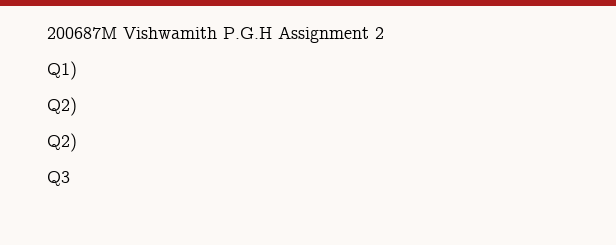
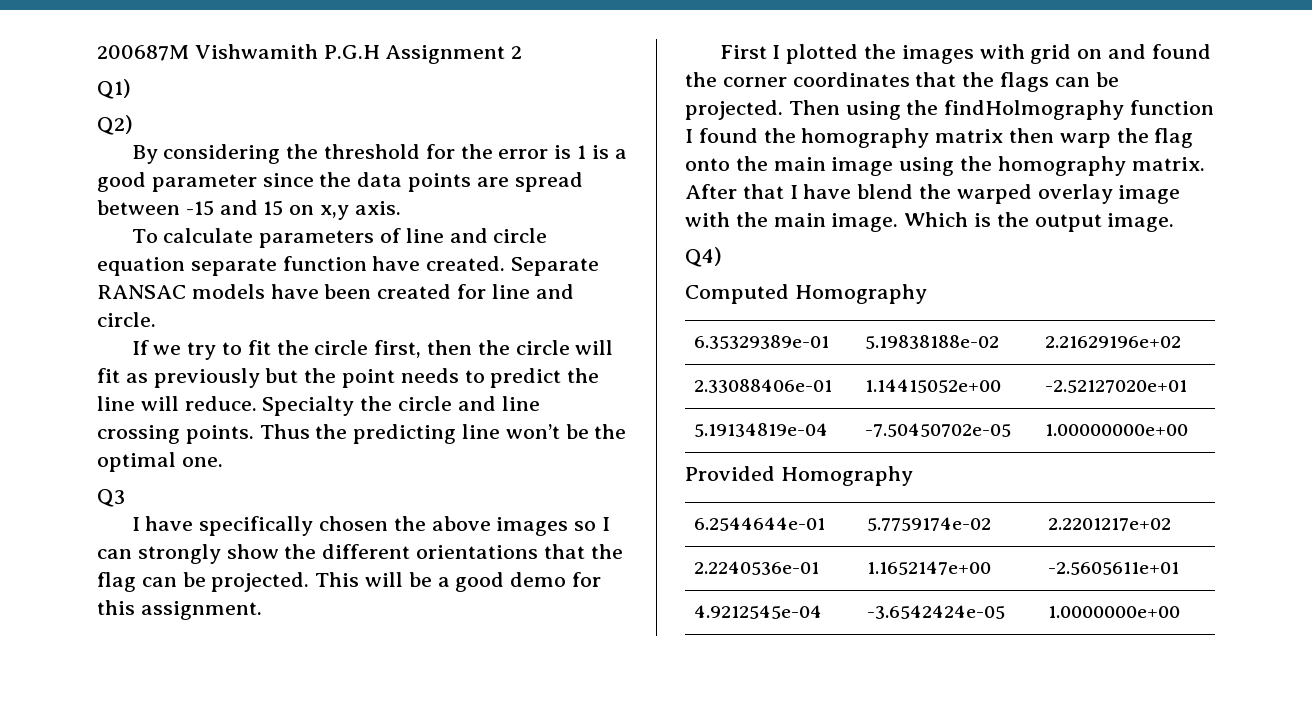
[47,133,77,152] [47,171,70,186] Q2) // Q3 -> [131,144,627,164] [97,172,583,192] [97,200,401,220] [131,228,548,248] [97,256,600,276] [97,284,574,299] [97,312,156,327] [131,340,614,360] [97,368,600,388] [97,396,540,416] [97,424,627,444] [97,452,223,472] [97,489,125,507] [131,516,610,536] [97,544,623,564] [97,572,602,592] [97,600,262,620] [719,44,1211,64] [685,72,1119,92] [685,100,1215,120] [685,128,1194,148] [685,156,1205,176] [685,184,1181,204] [685,212,1175,232] [685,247,722,267] [685,284,927,304] [694,335,830,349] [865,335,1000,349] [1045,336,1182,348] [694,379,833,393] [865,379,1002,393] [1045,380,1188,393] [694,423,829,437] [865,423,1012,437] [1045,424,1189,436] [685,466,913,486] [694,517,826,531] [867,517,992,531] [1048,518,1172,531] [694,561,820,575] [867,561,992,575] [1048,562,1180,575] [694,605,823,619] [867,605,1006,619] [1048,606,1181,618] By considering the threshold for the error is 1 is a good parameter since the data points are spread between -15 and 15 on x,y axis. // To calculate parameters of line and circle equation separate function have created. Separate RANSAC models have been created for line and circle. // If we try to fit the circle first, then the circle will fit as previously but the point needs to predict the line will reduce. Specialty the circle and line crossing points. Thus the predicting line won’t be the optimal one. // Q3 // I have specifically chosen the above images so I can strongly show the different orientations that the flag can be projected. This will be a good demo for this assignment. // First I plotted the images with grid on and found the corner coordinates that the flags can be projected. Then using the findHolmography function I found the homography matrix then warp the flag onto the main image using the homography matrix. After that I have blend the warped overlay image with the main image. Which is the output image. // Q4) // Computed Homography // 6.35329389e-01 | 5.19838188e-02 | 2.21629196e+02 // 2.33088406e-01 | 1.14415052e+00 | -2.52127020e+01 // 5.19134819e-04 | -7.50450702e-05 | 1.00000000e+00 // Provided Homography // 6.2544644e-01 | 5.7759174e-02 | 2.2201217e+02 // 2.2240536e-01 | 1.1652147e+00 | -2.5605611e+01 // 4.9212545e-04 | -3.6542424e-05 | 1.0000000e+00

